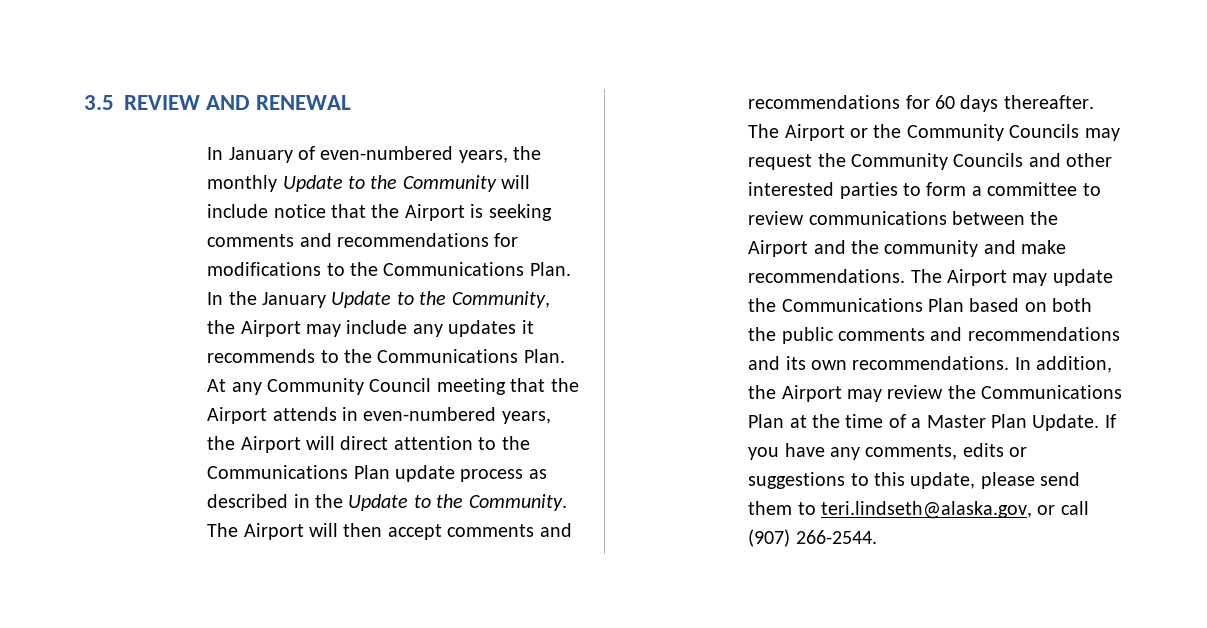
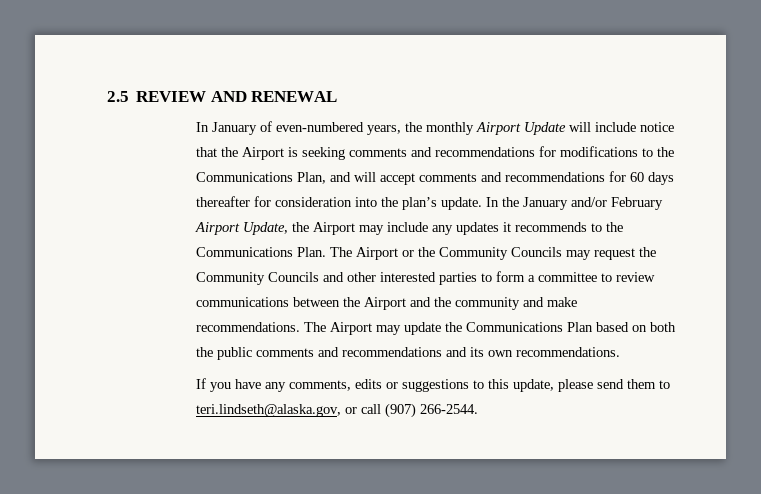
[84,95,114,110] 3.5 -> [107,91,129,102] 2.5
[282,175,497,192] Update to the Community -> [476,122,567,135] Airport Update
[529,262,571,276] [207,291,550,308] Plan. In the January Update to the Community, -> [297,171,675,185] [196,196,664,210] [195,222,289,235] Plan, and will accept comments and recommendations for 60 days thereafter for consideration into the plan’s update. In the January and/or February Airport Update,
[207,378,579,395] [207,407,551,424] [207,436,530,453] [207,465,547,482] [207,494,567,511] [207,523,572,540] [748,95,1094,112] At any Community Council meeting that the Airport attends in even-numbered years, the Airport will direct attention to the Communications Plan update process as described in the Update to the Community. The Airport will then accept comments and recommendations for 60 days thereafter. -> (327, 252) none
[1014,356,1113,373] [748,385,1123,402] [748,414,1100,431] In addition, the Airport may review the Communications Plan at the time of a Master Plan Update. -> (621, 352) //

